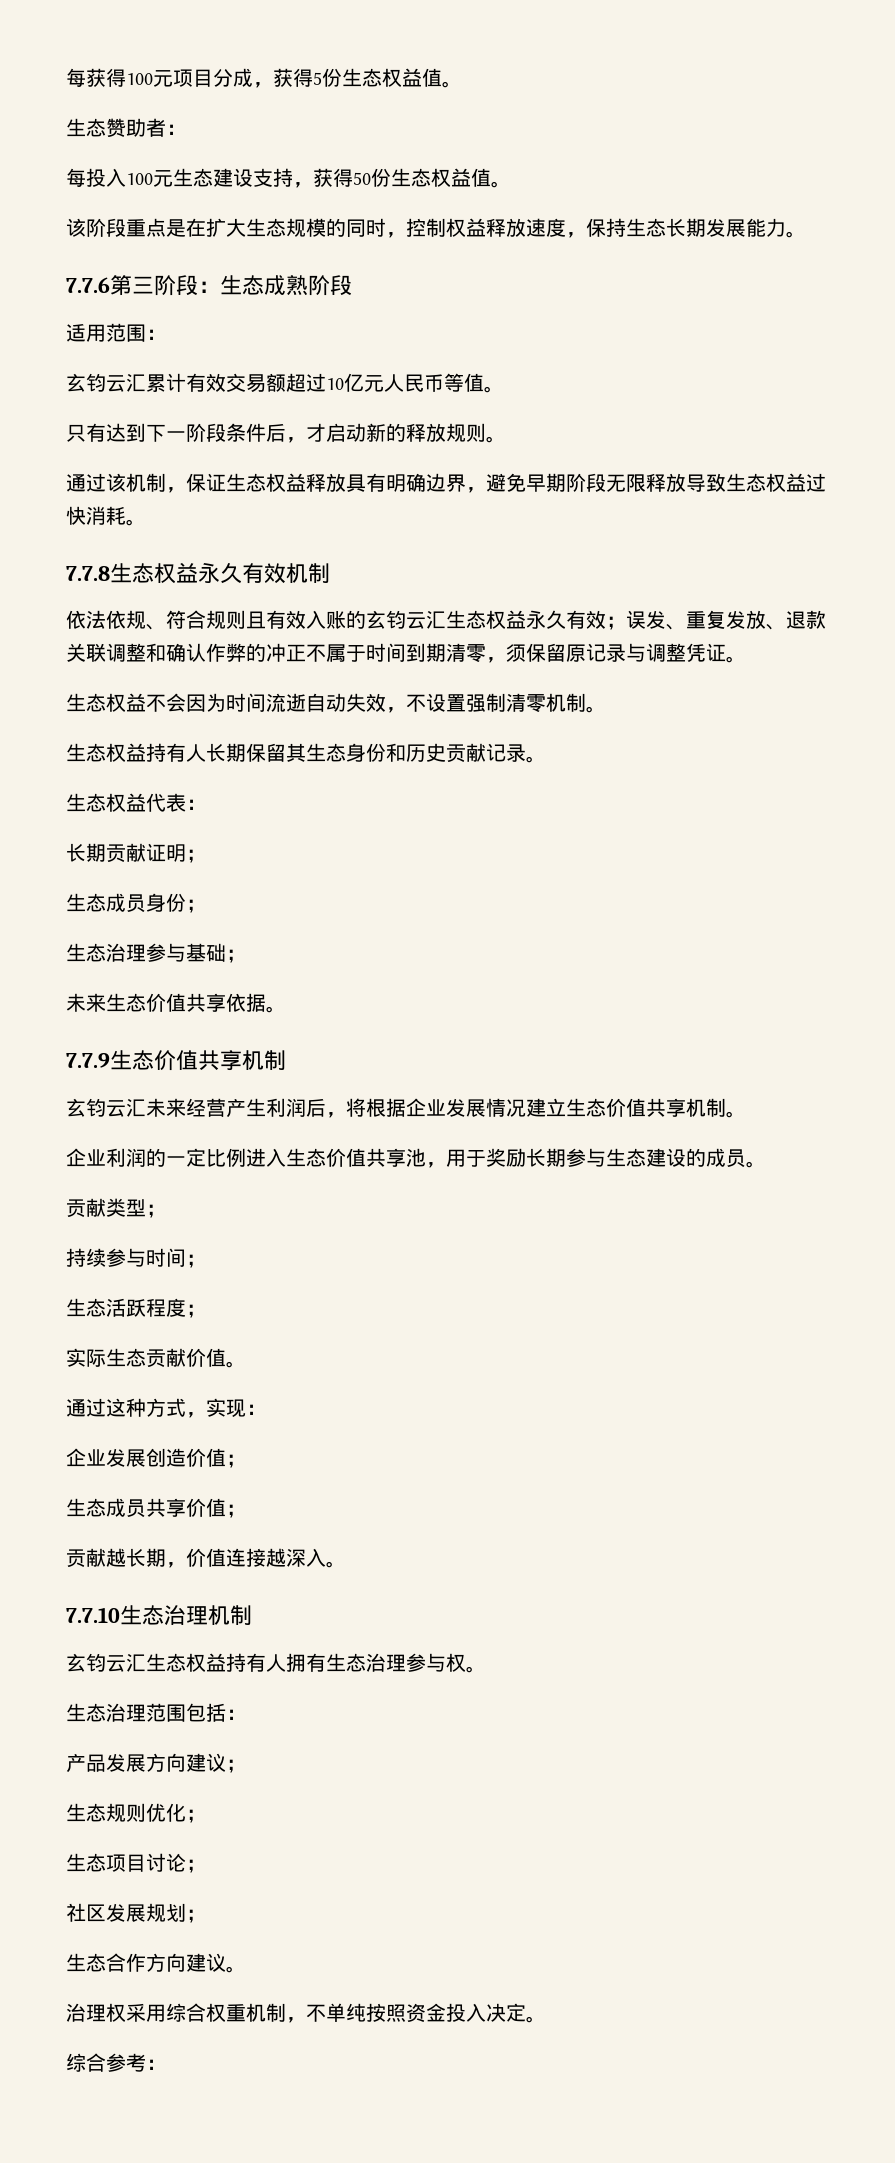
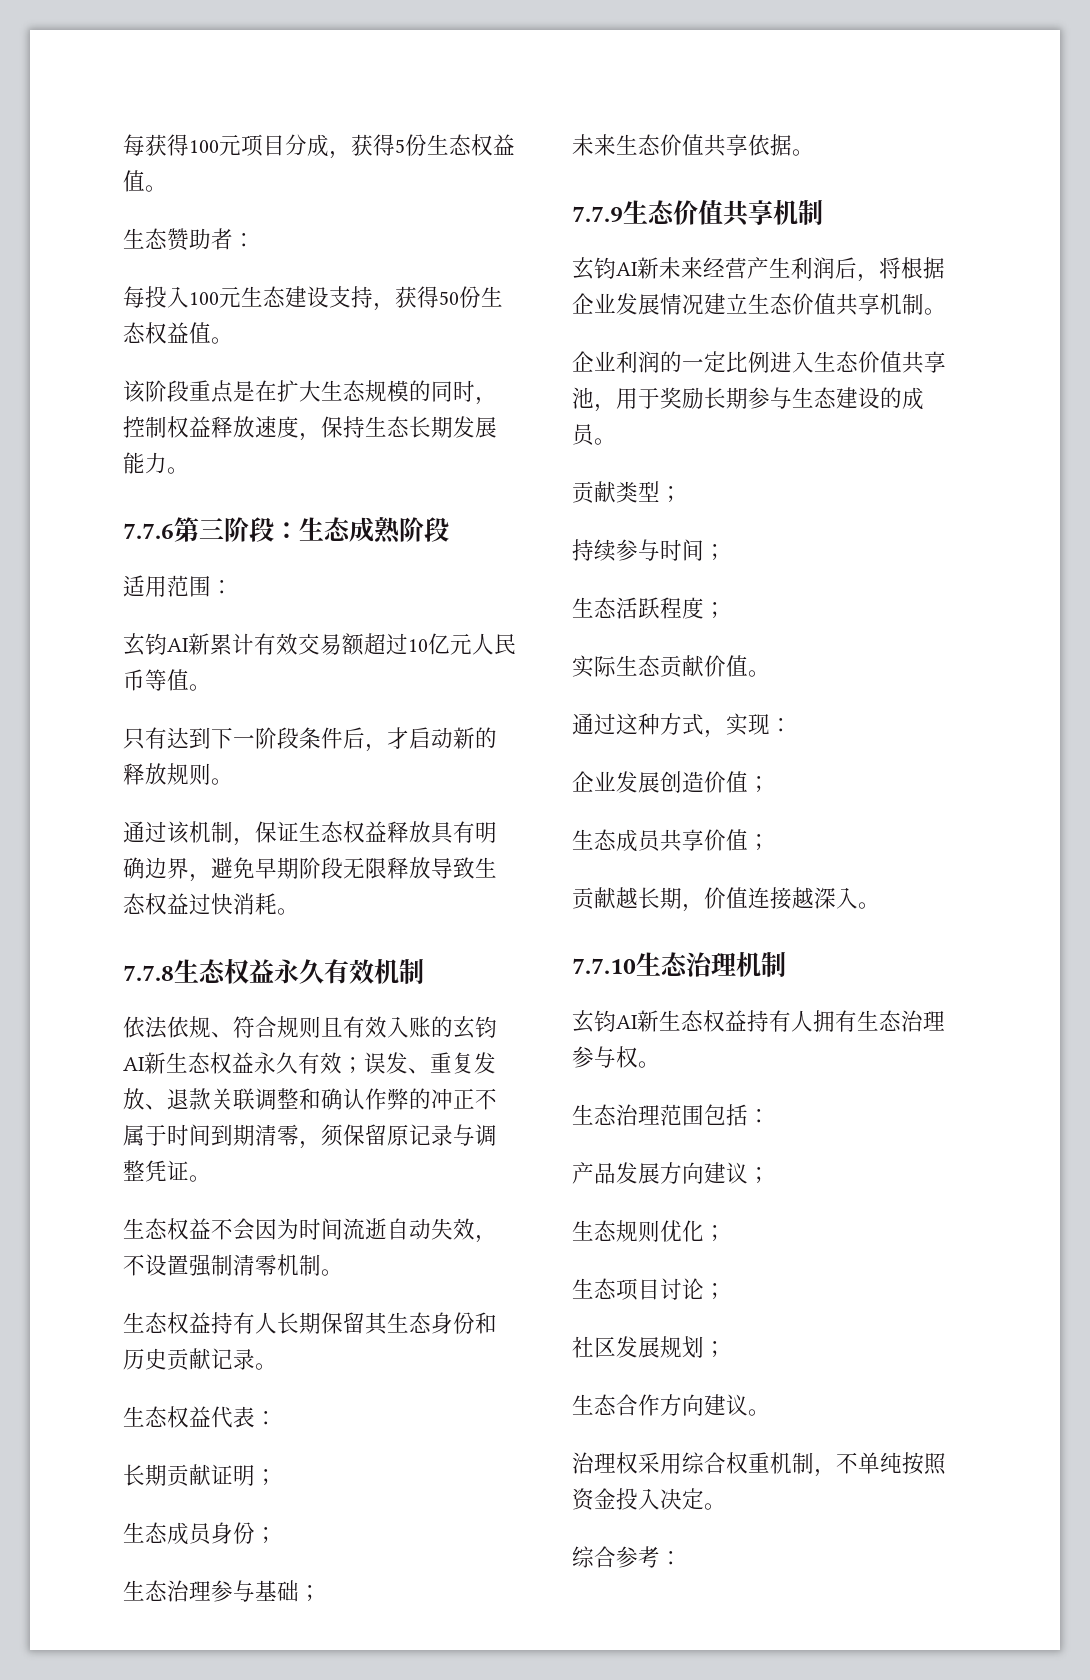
[106,373,146,392] 云汇 -> [167,633,210,655] AI新
[406,610,446,629] 云汇 -> [123,1052,166,1074] AI新
[106,1098,146,1117] 云汇 -> [616,257,659,279] AI新
[106,1653,146,1672] 云汇 -> [616,1010,659,1032] AI新

